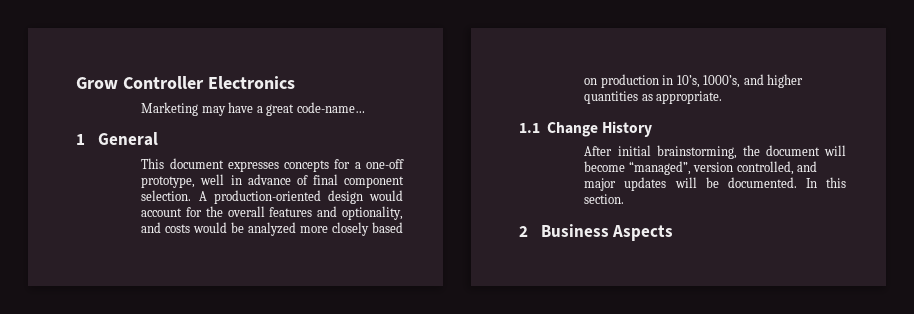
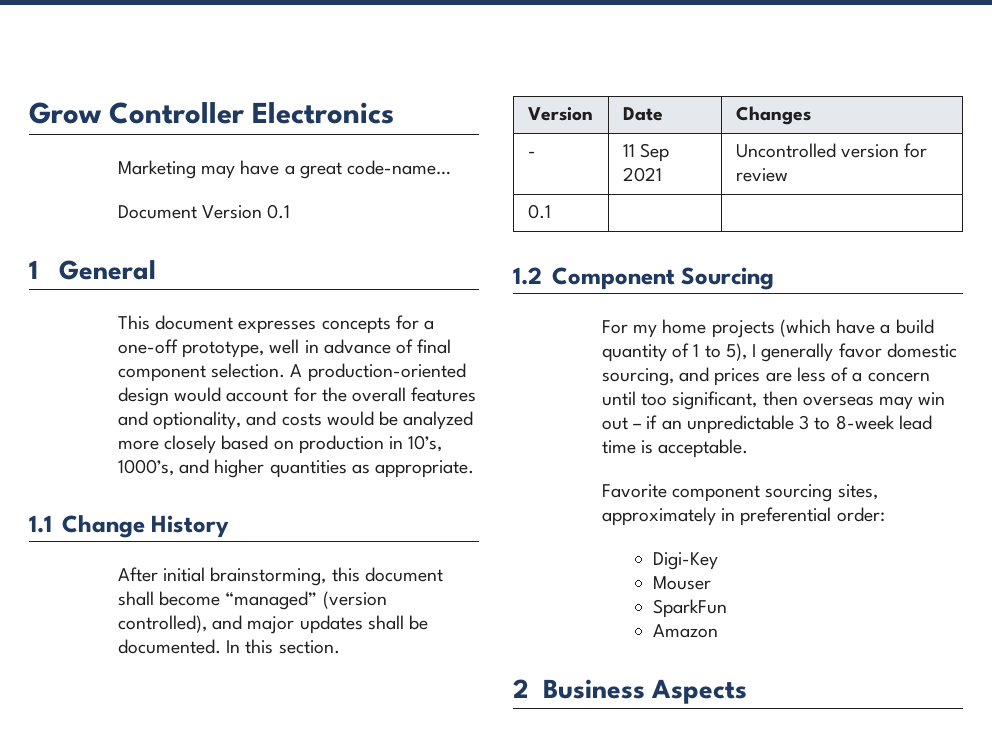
(365, 107) none -> [117,204,291,219] // Document Version 0.1
[742,145,846,156] [584,161,794,175] the document will become “managed”, version controlled, -> [331,567,443,582] [117,591,387,610] [117,615,207,633] this document shall become “managed” (version controlled),
[674,177,697,188] will -> [367,615,404,630] shall
(625, 199) none -> [527,107,593,121] [622,107,663,121] [735,106,811,125] [527,151,536,157] [622,143,670,162] [622,167,662,182] [735,143,928,158] [735,168,788,182] [527,204,551,219] [513,267,775,290] [601,319,934,338] [601,343,957,362] [601,367,930,386] [601,391,946,410] [601,415,932,434] [601,439,749,458] [601,484,878,502] [601,507,885,526] [652,552,718,570] [652,576,711,590] [652,599,727,618] [652,624,718,638] // Version | Date | Changes // - | 11 Sep 2021 | Uncontrolled version for review // 0.1 | | // 1.2 Component Sourcing // For my home projects (which have a build quantity of 1 to 5), I generally favor domestic sourcing, and prices are less of a concern until too significant, then overseas may win out – if an unpredictable 3 to 8-week lead time is acceptable. // Favorite component sourcing sites, approximately in preferential order: // Digi-Key // Mouser // SparkFun // Amazon

